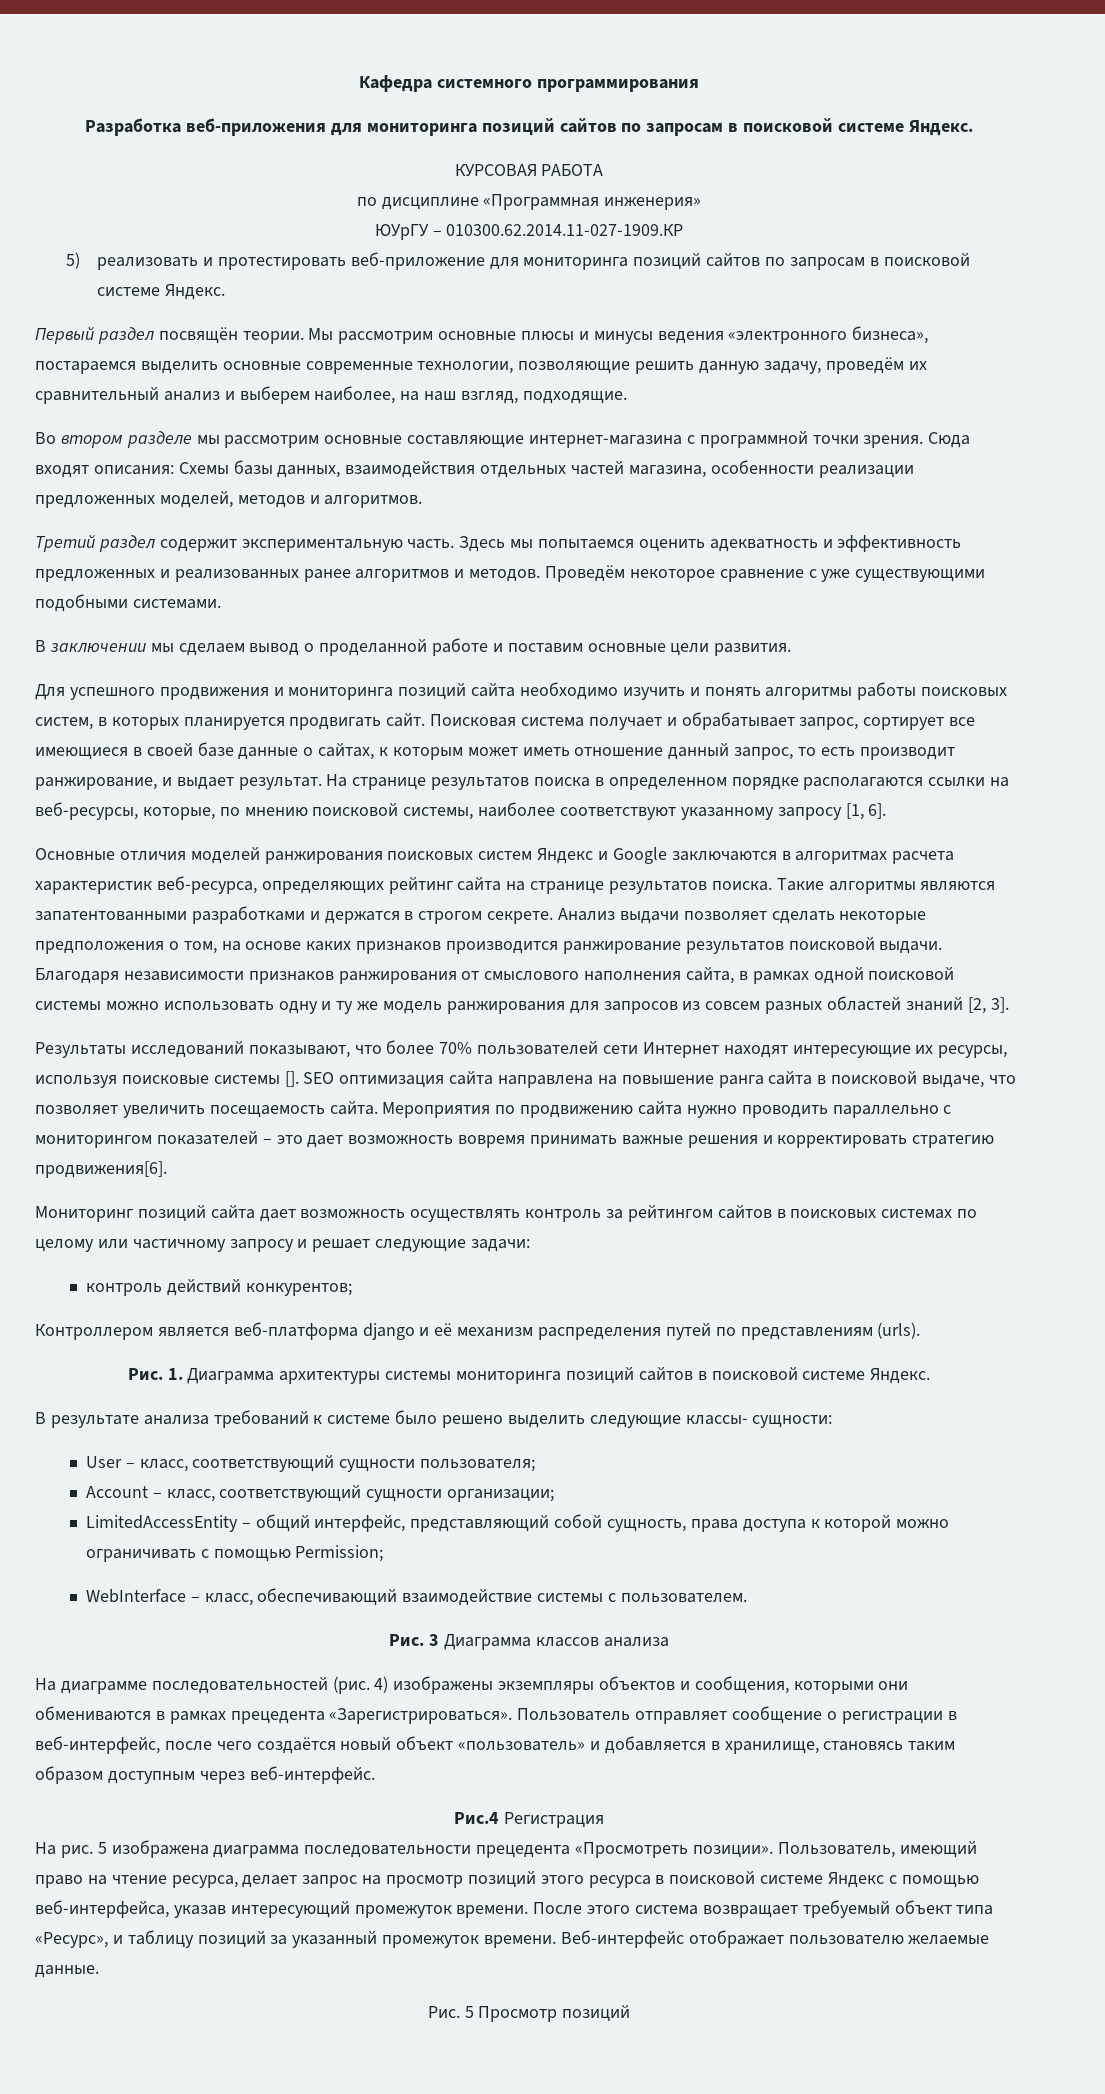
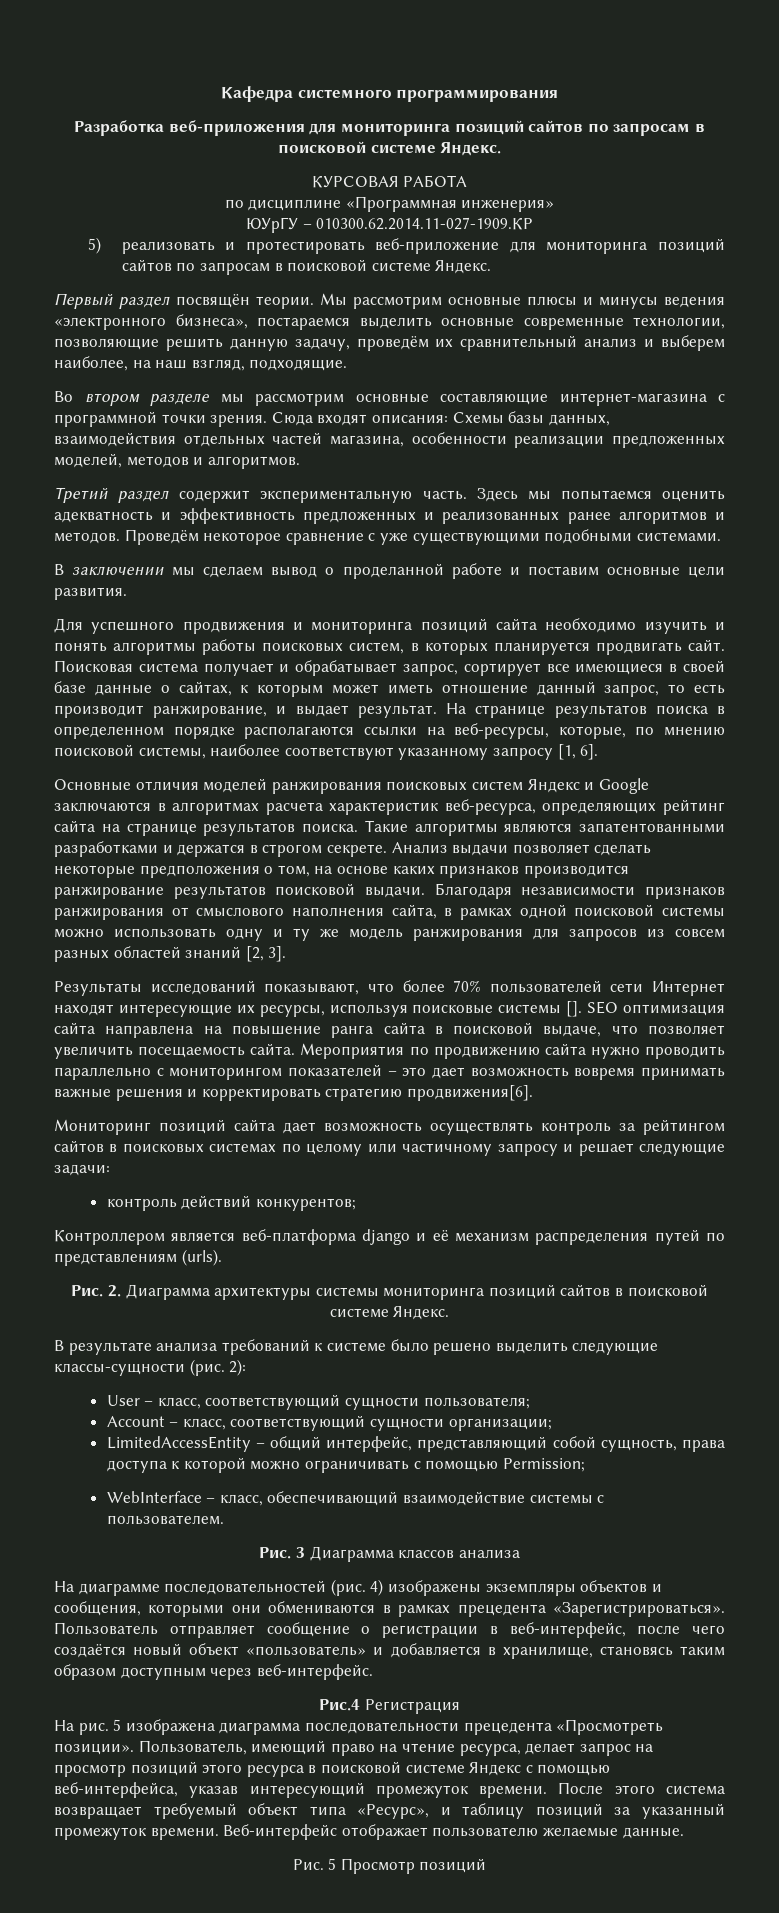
[167,1368,183,1380] 1. -> [107,1285,121,1297] 2.
[685,1415,833,1428] классы- сущности: -> [54,1359,247,1376] классы-сущности (рис. 2):

